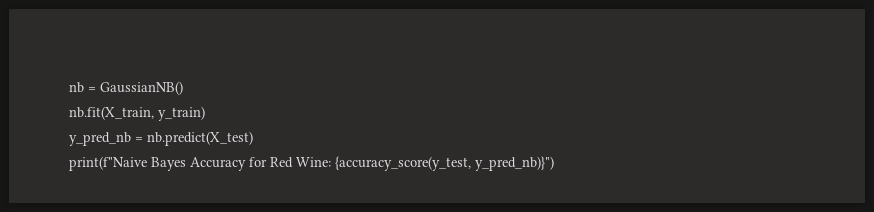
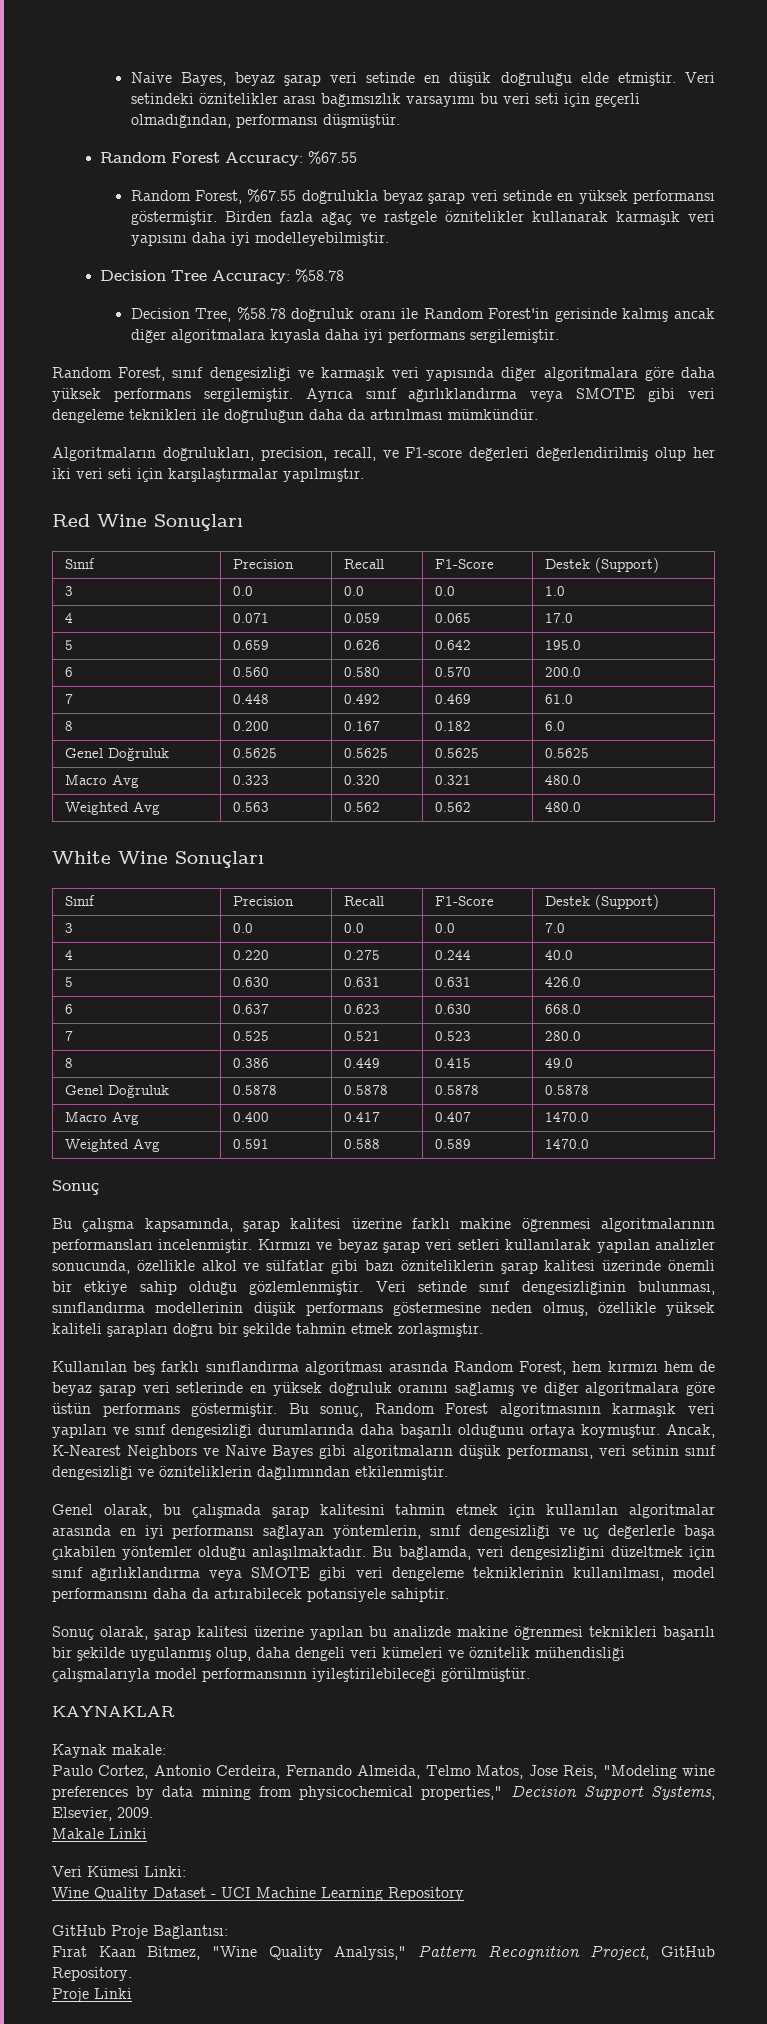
[69,81,183,95] [69,106,205,121] [69,131,253,146] [69,156,554,171] nb = GaussianNB() // nb.fit(X_train, y_train) // y_pred_nb = nb.predict(X_test) // print(f"Naive Bayes Accuracy for Red Wine: {accuracy_score(y_test, y_pred_nb)}") -> [130,72,715,86] [130,93,640,107] [130,114,400,128] [100,151,358,166] [130,189,716,204] [130,211,716,225] [130,232,389,246] [100,269,345,284] [130,307,715,322] [130,329,559,343] [52,367,715,381] [52,388,716,402] [52,409,538,423] [52,447,716,461] [52,468,364,482] [52,514,243,531] [64,558,95,569] [232,559,294,569] [343,559,384,569] [434,559,494,569] [544,557,659,573] [64,586,73,596] [232,586,253,596] [343,586,364,596] [434,586,455,596] [544,586,565,596] [64,613,73,623] [232,613,269,623] [343,613,380,623] [434,613,471,623] [544,613,573,623] [64,640,73,650] [232,640,269,650] [343,640,380,650] [434,640,471,650] [544,640,581,650] [64,667,73,677] [232,667,269,677] [343,667,380,677] [434,667,471,677] [544,667,581,677] [64,694,73,704] [232,694,269,704] [343,694,380,704] [434,694,471,704] [544,694,573,704] [64,721,73,731] [232,721,269,731] [343,721,380,731] [434,721,471,731] [544,721,565,731] [64,748,169,761] [232,748,277,758] [343,748,388,758] [434,748,479,758] [544,748,589,758] [64,774,139,788] [232,775,269,785] [343,775,380,785] [434,775,471,785] [544,775,581,785] [64,801,160,815] [232,802,269,812] [343,802,380,812] [434,802,471,812] [544,802,581,812] [52,851,264,868] [64,895,95,906] [232,896,294,906] [343,896,384,906] [434,896,494,906] [544,894,659,910] [64,923,73,933] [232,923,253,933] [343,923,364,933] [434,923,455,933] [544,923,565,933] [64,950,73,960] [232,950,269,960] [343,950,380,960] [434,950,471,960] [544,950,573,960] [64,977,73,987] [232,977,269,987] [343,977,380,987] [434,977,471,987] [544,977,581,987] [64,1004,73,1014] [232,1004,269,1014] [343,1004,380,1014] [434,1004,471,1014] [544,1004,581,1014] [64,1031,73,1041] [232,1031,269,1041] [343,1031,380,1041] [434,1031,471,1041] [544,1031,581,1041] [64,1058,73,1068] [232,1058,269,1068] [343,1058,380,1068] [434,1058,471,1068] [544,1058,573,1068] [64,1085,169,1098] [232,1085,277,1095] [343,1085,388,1095] [434,1085,479,1095] [544,1085,589,1095] [64,1111,139,1125] [232,1112,269,1122] [343,1112,380,1122] [434,1112,471,1122] [544,1112,589,1122] [64,1138,160,1152] [232,1139,269,1149] [343,1139,380,1149] [434,1139,471,1149] [544,1139,589,1149] [52,1180,99,1195] [52,1218,715,1232] [52,1239,715,1253] [52,1260,715,1274] [52,1281,715,1295] [52,1302,715,1316] [52,1323,483,1337] [52,1361,715,1375] [52,1382,715,1396] [52,1403,715,1417] [52,1424,715,1438] [52,1445,716,1459] [52,1466,448,1480] [52,1504,715,1518] [52,1525,716,1539] [52,1546,715,1560] [52,1567,715,1581] [52,1588,449,1602] [52,1626,715,1640] [52,1647,625,1661] [52,1668,530,1682] [52,1706,175,1717] [52,1744,166,1758] [52,1765,715,1779] [52,1785,715,1800] [52,1807,153,1821] [52,1828,147,1839] [52,1866,186,1877] [52,1887,464,1901] [52,1925,228,1939] [52,1945,715,1960] [52,1967,132,1981] [52,1988,132,2002] Naive Bayes, beyaz şarap veri setinde en düşük doğruluğu elde etmiştir. Veri setindeki öznitelikler arası bağımsızlık varsayımı bu veri seti için geçerli olmadığından, performansı düşmüştür. // Random Forest Accuracy: %67.55 // Random Forest, %67.55 doğrulukla beyaz şarap veri setinde en yüksek performansı göstermiştir. Birden fazla ağaç ve rastgele öznitelikler kullanarak karmaşık veri yapısını daha iyi modelleyebilmiştir. // Decision Tree Accuracy: %58.78 // Decision Tree, %58.78 doğruluk oranı ile Random Forest'in gerisinde kalmış ancak diğer algoritmalara kıyasla daha iyi performans sergilemiştir. // Random Forest, sınıf dengesizliği ve karmaşık veri yapısında diğer algoritmalara göre daha yüksek performans sergilemiştir. Ayrıca sınıf ağırlıklandırma veya SMOTE gibi veri dengeleme teknikleri ile doğruluğun daha da artırılması mümkündür. // Algoritmaların doğrulukları, precision, recall, ve F1-score değerleri değerlendirilmiş olup her iki veri seti için karşılaştırmalar yapılmıştır. // Red Wine Sonuçları // Sınıf | Precision | Recall | F1-Score | Destek (Support) // 3 | 0.0 | 0.0 | 0.0 | 1.0 // 4 | 0.071 | 0.059 | 0.065 | 17.0 // 5 | 0.659 | 0.626 | 0.642 | 195.0 // 6 | 0.560 | 0.580 | 0.570 | 200.0 // 7 | 0.448 | 0.492 | 0.469 | 61.0 // 8 | 0.200 | 0.167 | 0.182 | 6.0 // Genel Doğruluk | 0.5625 | 0.5625 | 0.5625 | 0.5625 // Macro Avg | 0.323 | 0.320 | 0.321 | 480.0 // Weighted Avg | 0.563 | 0.562 | 0.562 | 480.0 // White Wine Sonuçları // Sınıf | Precision | Recall | F1-Score | Destek (Support) // 3 | 0.0 | 0.0 | 0.0 | 7.0 // 4 | 0.220 | 0.275 | 0.244 | 40.0 // 5 | 0.630 | 0.631 | 0.631 | 426.0 // 6 | 0.637 | 0.623 | 0.630 | 668.0 // 7 | 0.525 | 0.521 | 0.523 | 280.0 // 8 | 0.386 | 0.449 | 0.415 | 49.0 // Genel Doğruluk | 0.5878 | 0.5878 | 0.5878 | 0.5878 // Macro Avg | 0.400 | 0.417 | 0.407 | 1470.0 // Weighted Avg | 0.591 | 0.588 | 0.589 | 1470.0 // Sonuç // Bu çalışma kapsamında, şarap kalitesi üzerine farklı makine öğrenmesi algoritmalarının performansları incelenmiştir. Kırmızı ve beyaz şarap veri setleri kullanılarak yapılan analizler sonucunda, özellikle alkol ve sülfatlar gibi bazı özniteliklerin şarap kalitesi üzerinde önemli bir etkiye sahip olduğu gözlemlenmiştir. Veri setinde sınıf dengesizliğinin bulunması, sınıflandırma modellerinin düşük performans göstermesine neden olmuş, özellikle yüksek kaliteli şarapları doğru bir şekilde tahmin etmek zorlaşmıştır. // Kullanılan beş farklı sınıflandırma algoritması arasında Random Forest, hem kırmızı hem de beyaz şarap veri setlerinde en yüksek doğruluk oranını sağlamış ve diğer algoritmalara göre üstün performans göstermiştir. Bu sonuç, Random Forest algoritmasının karmaşık veri yapıları ve sınıf dengesizliği durumlarında daha başarılı olduğunu ortaya koymuştur. Ancak, K-Nearest Neighbors ve Naive Bayes gibi algoritmaların düşük performansı, veri setinin sınıf dengesizliği ve özniteliklerin dağılımından etkilenmiştir. // Genel olarak, bu çalışmada şarap kalitesini tahmin etmek için kullanılan algoritmalar arasında en iyi performansı sağlayan yöntemlerin, sınıf dengesizliği ve uç değerlerle başa çıkabilen yöntemler olduğu anlaşılmaktadır. Bu bağlamda, veri dengesizliğini düzeltmek için sınıf ağırlıklandırma veya SMOTE gibi veri dengeleme tekniklerinin kullanılması, model performansını daha da artırabilecek potansiyele sahiptir. // Sonuç olarak, şarap kalitesi üzerine yapılan bu analizde makine öğrenmesi teknikleri başarılı bir şekilde uygulanmış olup, daha dengeli veri kümeleri ve öznitelik mühendisliği çalışmalarıyla model performansının iyileştirilebileceği görülmüştür. // KAYNAKLAR // Kaynak makale: // Paulo Cortez, Antonio Cerdeira, Fernando Almeida, Telmo Matos, Jose Reis, "Modeling wine preferences by data mining from physicochemical properties," Decision Support Systems, Elsevier, 2009. // Makale Linki // Veri Kümesi Linki: // Wine Quality Dataset - UCI Machine Learning Repository // GitHub Proje Bağlantısı: // Fırat Kaan Bitmez, "Wine Quality Analysis," Pattern Recognition Project, GitHub Repository. // Proje Linki

